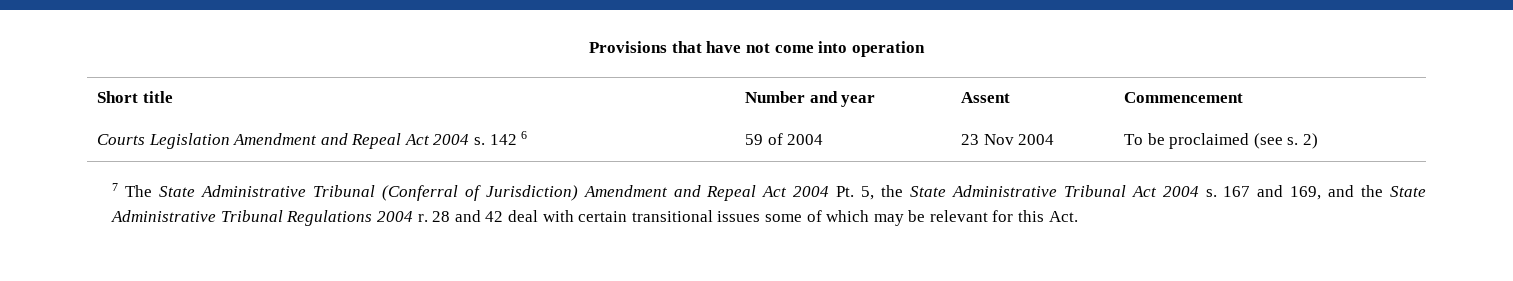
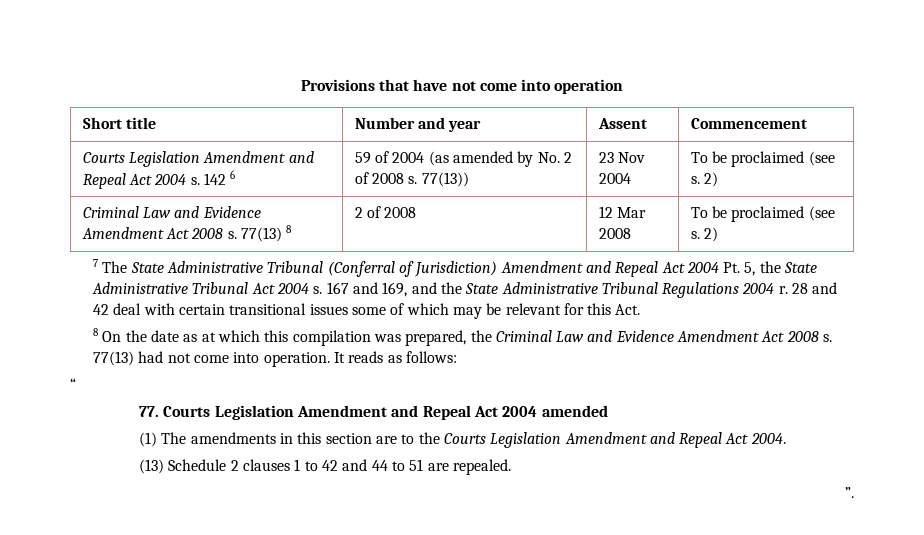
(824, 139) none -> [428,151,572,167] [354,172,469,187] (as amended by No. 2 of 2008 s. 77(13))
(1318, 141) none -> [82,206,261,218] [81,225,293,242] [354,206,417,218] [598,206,647,218] [598,228,631,239] [690,206,835,222] [690,227,719,242] // Criminal Law and Evidence Amendment Act 2008 s. 77(13) 8 | 2 of 2008 | 12 Mar 2008 | To be proclaimed (see s. 2)
(1078, 216) none -> [92,328,833,346] [92,351,457,367] [70,378,76,390] [138,405,608,420] [138,432,786,448] [138,459,511,475] [845,487,854,498] // 8 On the date as at which this compilation was prepared, the Criminal Law and Evidence Amendment Act 2008 s. 77(13) had not come into operation. It reads as follows: // “ // 77. Courts Legislation Amendment and Repeal Act 2004 amended // (1) The amendments in this section are to the Courts Legislation Amendment and Repeal Act 2004. // (13) Schedule 2 clauses 1 to 42 and 44 to 51 are repealed. // ”.

